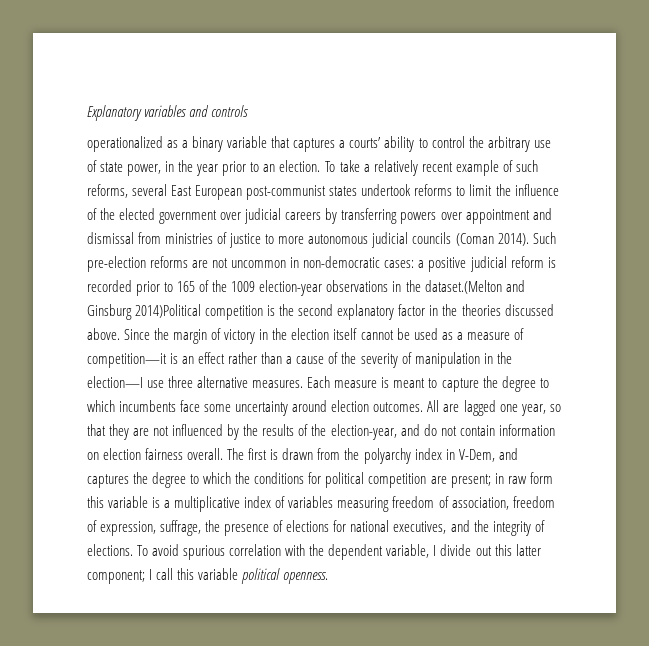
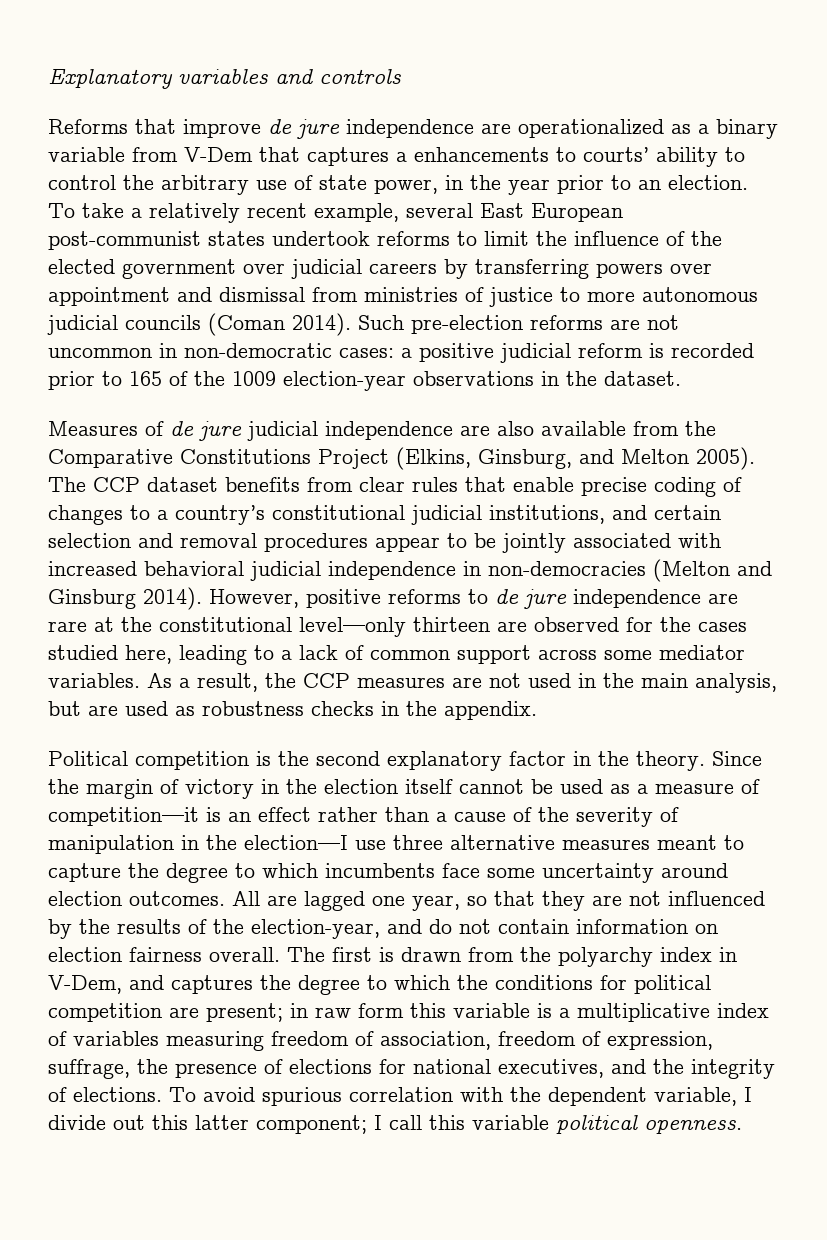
(249, 111) none -> [48,119,511,139] Reforms that improve de jure independence are
(268, 142) none -> [132,147,253,162] from V-Dem
(346, 144) none -> [414,147,576,162] enhancements to
[455,160,538,176] [87,184,128,198] example of such reforms, -> [314,203,399,222] example,
[424,280,525,294] [87,304,202,320] dataset.(Melton and Ginsburg 2014)Political -> [604,371,681,386] [48,421,716,441] [48,447,755,470] [48,477,742,497] [48,505,721,525] [48,533,721,553] [48,559,772,582] [48,587,738,610] [48,617,747,637] [48,645,745,665] [48,673,777,693] [48,701,537,720] [48,751,128,766] dataset. // Measures of de jure judicial independence are also available from the Comparative Constitutions Project (Elkins, Ginsburg, and Melton 2005). The CCP dataset benefits from clear rules that enable precise coding of changes to a country’s constitutional judicial institutions, and certain selection and removal procedures appear to be jointly associated with increased behavioral judicial independence in non-democracies (Melton and Ginsburg 2014). However, positive reforms to de jure independence are rare at the constitutional level—only thirteen are observed for the cases studied here, leading to a lack of common support across some mediator variables. As a result, the CCP measures are not used in the main analysis, but are used as robustness checks in the appendix. // Political
[461,304,554,316] [87,328,120,340] theories discussed above. -> [636,751,705,771] theory.
[252,376,390,388] measures. Each measure is -> [562,839,650,850] measures

